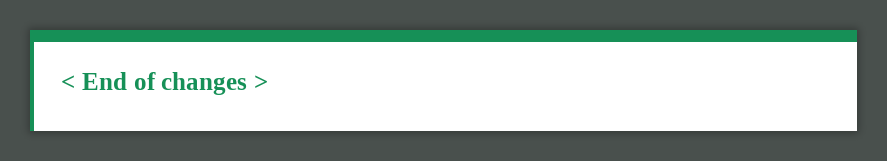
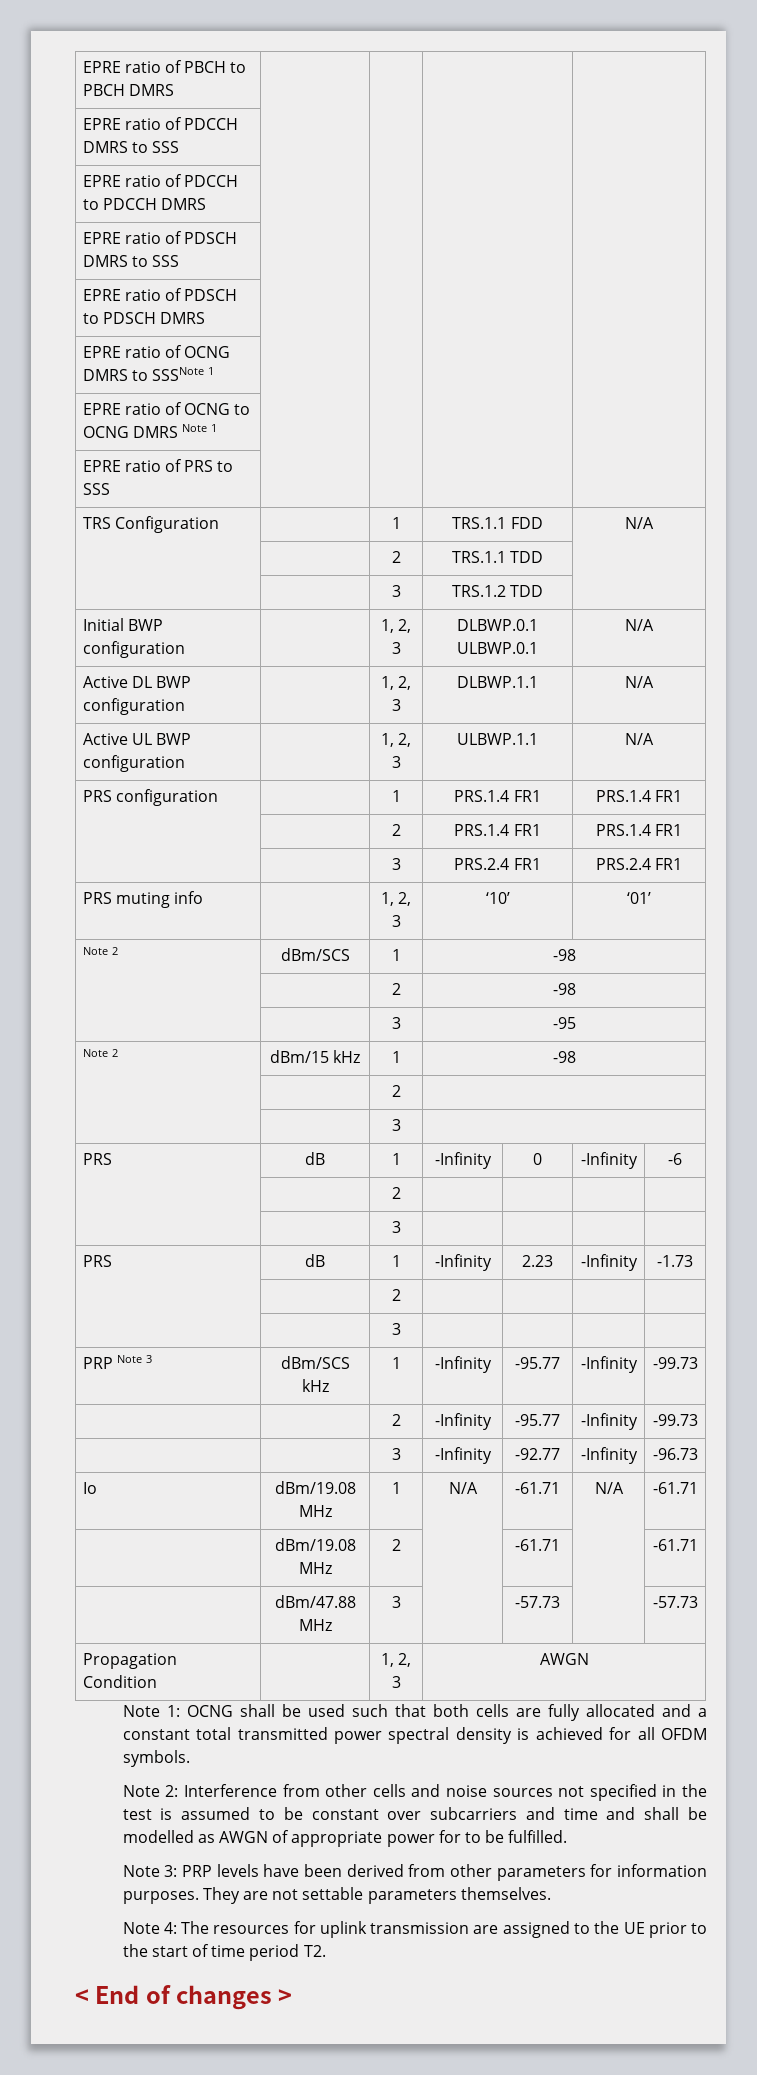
(61, 82) none -> [82,60,247,73] [82,84,174,96] [82,117,239,130] [82,141,180,153] [82,174,239,187] [82,198,207,210] [82,231,238,244] [82,255,180,267] [82,288,238,301] [82,312,206,324] [82,345,231,358] [82,367,215,381] [82,402,251,415] [82,424,218,438] [82,459,234,472] [82,483,110,495] [82,516,219,533] [391,517,401,529] [452,517,543,529] [625,517,654,529] [391,551,401,563] [451,551,544,563] [391,585,401,597] [451,585,544,597] [82,618,163,631] [82,641,185,658] [380,619,412,633] [391,642,401,654] [457,619,539,631] [457,642,539,654] [625,619,654,631] [82,676,192,688] [82,698,185,715] [380,676,412,690] [391,699,401,711] [457,676,539,688] [625,676,654,688] [82,733,192,745] [82,755,185,772] [380,733,412,747] [391,756,401,768] [457,733,539,745] [625,733,654,745] [82,789,218,806] [391,790,401,802] [454,790,541,802] [595,790,683,802] [391,824,401,836] [454,824,541,836] [595,824,683,836] [391,858,401,870] [454,858,541,870] [595,858,683,870] [82,891,204,908] [380,892,412,906] [391,915,401,927] [485,892,510,904] [627,892,651,904] [82,947,118,955] [280,948,350,961] [391,949,401,961] [552,949,576,961] [391,983,401,995] [552,983,576,995] [391,1017,401,1029] [552,1017,576,1029] [82,1049,118,1057] [269,1050,361,1063] [391,1051,401,1063] [552,1051,576,1063] [391,1085,401,1097] [391,1119,401,1131] [82,1153,112,1165] [305,1152,325,1165] [391,1153,401,1165] [434,1152,492,1169] [533,1153,542,1165] [580,1152,638,1169] [668,1153,682,1165] [391,1187,401,1199] [391,1221,401,1233] [82,1255,112,1267] [305,1254,325,1267] [391,1255,401,1267] [434,1254,492,1271] [522,1255,553,1267] [580,1254,638,1271] [657,1255,693,1267] [391,1289,401,1301] [391,1323,401,1335] [82,1355,153,1369] [280,1356,350,1369] [301,1379,329,1392] [391,1357,401,1369] [434,1356,492,1373] [515,1357,560,1369] [580,1356,638,1373] [652,1357,698,1369] [391,1414,401,1426] [434,1413,492,1430] [515,1414,560,1426] [580,1413,638,1430] [652,1414,698,1426] [391,1448,401,1460] [434,1447,492,1464] [515,1448,560,1460] [580,1447,638,1464] [652,1448,698,1460] [82,1482,97,1494] [274,1481,356,1494] [298,1505,332,1517] [391,1482,401,1494] [448,1482,478,1494] [515,1482,560,1494] [594,1482,624,1494] [652,1482,698,1494] [274,1538,356,1551] [298,1562,332,1574] [391,1539,401,1551] [515,1539,560,1551] [652,1539,698,1551] [274,1595,356,1608] [298,1619,332,1631] [391,1596,401,1608] [515,1596,560,1608] [652,1596,698,1608] [82,1653,177,1669] [82,1675,157,1688] [380,1653,412,1667] [391,1676,401,1688] [539,1653,589,1665] [122,1704,708,1721] [122,1727,707,1744] [122,1750,190,1767] [122,1784,707,1801] [122,1807,707,1820] [122,1830,568,1847] [122,1864,707,1881] [122,1887,551,1904] [122,1921,708,1938] [122,1944,326,1961] EPRE ratio of PBCH to PBCH DMRS | | | | // EPRE ratio of PDCCH DMRS to SSS | | | | // EPRE ratio of PDCCH to PDCCH DMRS | | | | // EPRE ratio of PDSCH DMRS to SSS | | | | // EPRE ratio of PDSCH to PDSCH DMRS | | | | // EPRE ratio of OCNG DMRS to SSSNote 1 | | | | // EPRE ratio of OCNG to OCNG DMRS Note 1 | | | | // EPRE ratio of PRS to SSS | | | | // TRS Configuration | | 1 | TRS.1.1 FDD | N/A // | | 2 | TRS.1.1 TDD | // | | 3 | TRS.1.2 TDD | // Initial BWP configuration | | 1, 2, 3 | DLBWP.0.1 ULBWP.0.1 | N/A // Active DL BWP configuration | | 1, 2, 3 | DLBWP.1.1 | N/A // Active UL BWP configuration | | 1, 2, 3 | ULBWP.1.1 | N/A // PRS configuration | | 1 | PRS.1.4 FR1 | PRS.1.4 FR1 // | | 2 | PRS.1.4 FR1 | PRS.1.4 FR1 // | | 3 | PRS.2.4 FR1 | PRS.2.4 FR1 // PRS muting info | | 1, 2, 3 | ‘10’ | ‘01’ // Note 2 | dBm/SCS | 1 | -98 // | | 2 | -98 // | | 3 | -95 // Note 2 | dBm/15 kHz | 1 | -98 // | | 2 | // | | 3 | // PRS | dB | 1 | -Infinity | 0 | -Infinity | -6 // | | 2 | | | | // | | 3 | | | | // PRS | dB | 1 | -Infinity | 2.23 | -Infinity | -1.73 // | | 2 | | | | // | | 3 | | | | // PRP Note 3 | dBm/SCS kHz | 1 | -Infinity | -95.77 | -Infinity | -99.73 // | | 2 | -Infinity | -95.77 | -Infinity | -99.73 // | | 3 | -Infinity | -92.77 | -Infinity | -96.73 // Io | dBm/19.08 MHz | 1 | N/A | -61.71 | N/A | -61.71 // | dBm/19.08 MHz | 2 | | -61.71 | | -61.71 // | dBm/47.88 MHz | 3 | | -57.73 | | -57.73 // Propagation Condition | | 1, 2, 3 | AWGN // Note 1: OCNG shall be used such that both cells are fully allocated and a constant total transmitted power spectral density is achieved for all OFDM symbols. // Note 2: Interference from other cells and noise sources not specified in the test is assumed to be constant over subcarriers and time and shall be modelled as AWGN of appropriate power for to be fulfilled. // Note 3: PRP levels have been derived from other parameters for information purposes. They are not settable parameters themselves. // Note 4: The resources for uplink transmission are assigned to the UE prior to the start of time period T2. //

